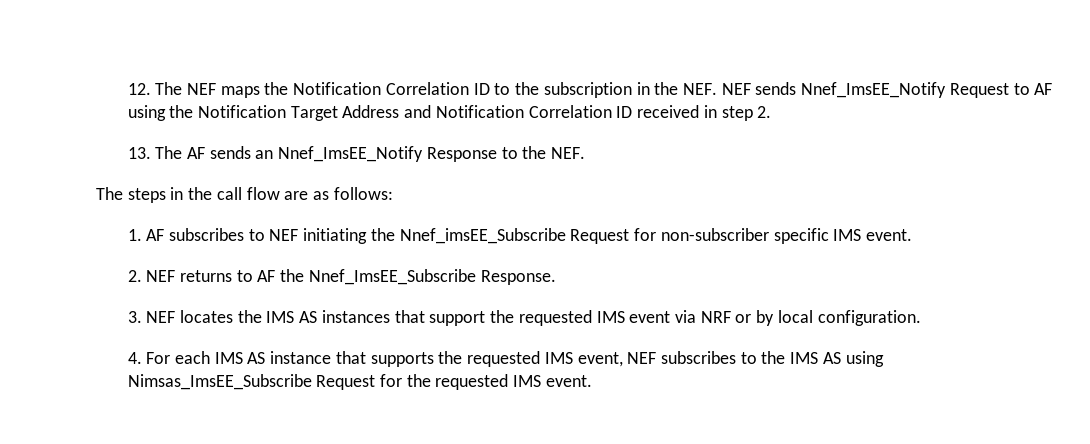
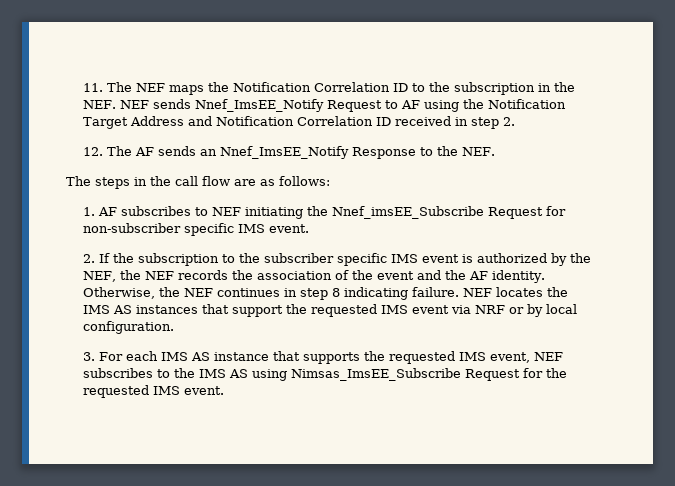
[127,83,151,95] 12. -> [82,83,103,92] 11.
[127,147,151,159] 13. -> [82,147,103,156] 12.
[146,269,556,285] [127,311,142,323] NEF returns to AF the Nnef_ImsEE_Subscribe Response. // 3. -> [98,253,591,266] [82,270,545,283] [82,287,459,300] If the subscription to the subscriber specific IMS event is authorized by the NEF, the NEF records the association of the event and the AF identity. Otherwise, the NEF continues in step 8 indicating failure.
[127,352,142,364] 4. -> [82,352,95,361] 3.

